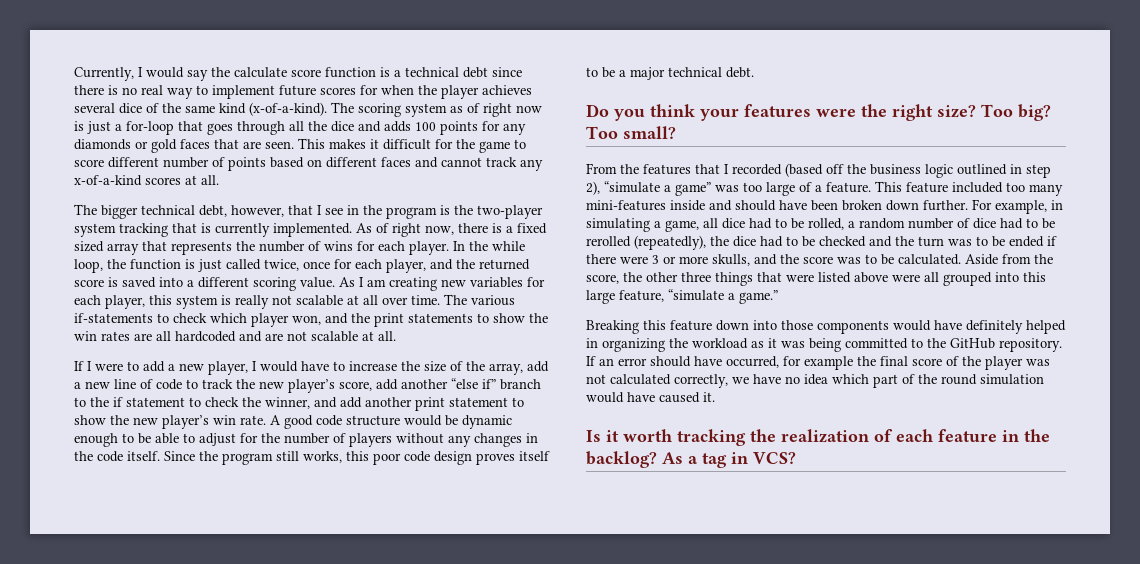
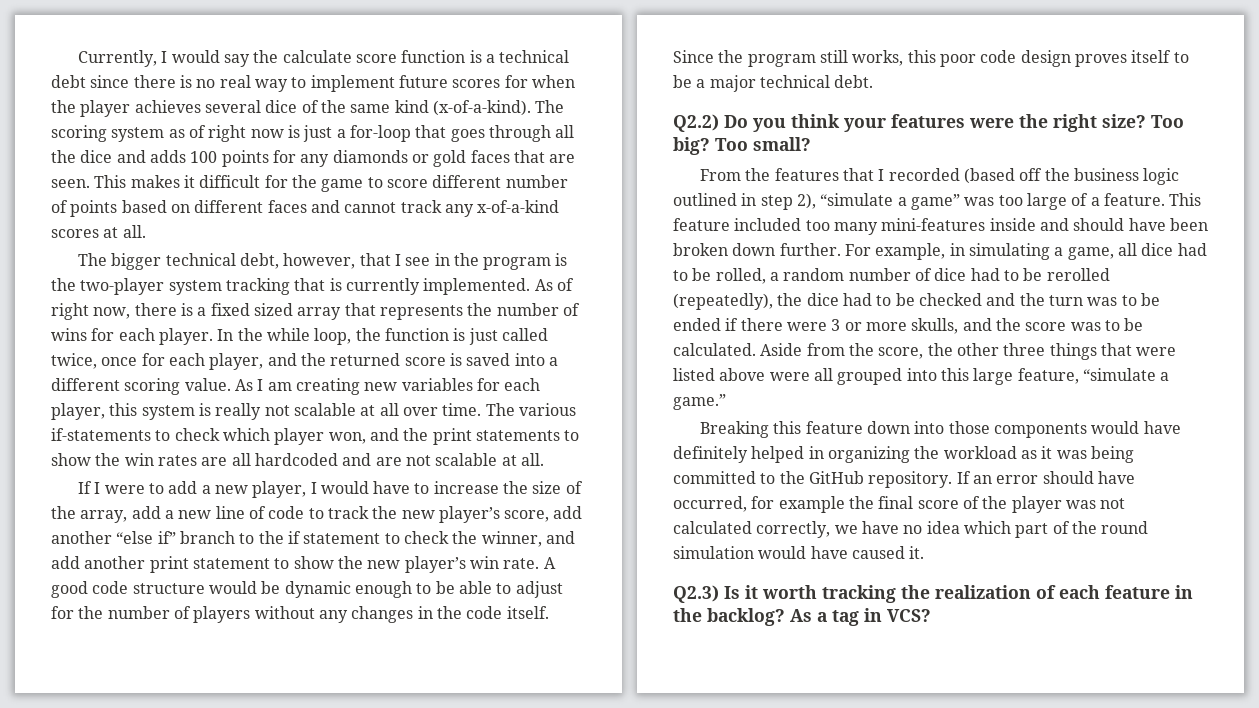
(754, 72) none -> [673,114,719,132] Q2.2)
(715, 397) none -> [673,585,719,603] Q2.3)

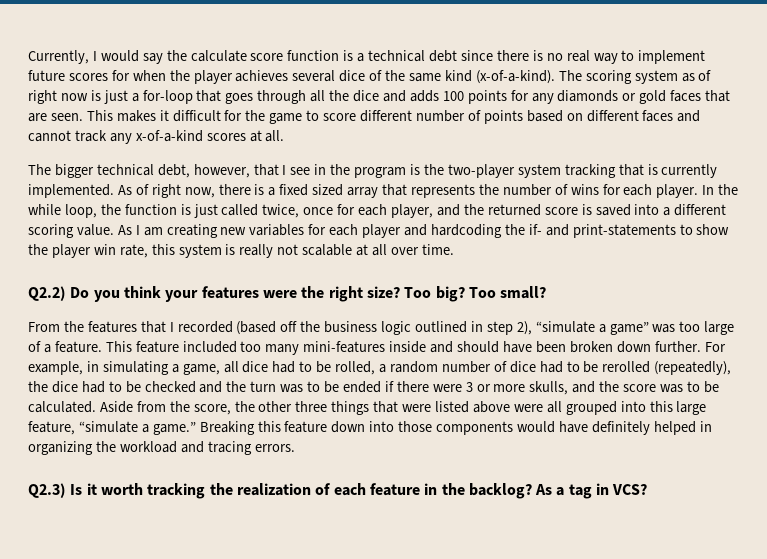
[51,403,105,420] player, -> [362,224,730,238] [28,244,148,258] player and hardcoding the if- and print-statements to show the player win rate,
[485,403,576,416] [51,428,580,445] [51,453,544,466] [77,481,583,498] [51,506,583,523] [51,531,575,547] [51,556,556,573] [51,581,563,598] [51,606,549,623] [673,50,1189,67] [673,75,874,92] The various if-statements to check which player won, and the print statements to show the win rates are all hardcoded and are not scalable at all. // If I were to add a new player, I would have to increase the size of the array, add a new line of code to track the new player’s score, add another “else if” branch to the if statement to check the winner, and add another print statement to show the new player’s win rate. A good code structure would be dynamic enough to be able to adjust for the number of players without any changes in the code itself. Since the program still works, this poor code design proves itself to be a major technical debt. -> (454, 249) none
(726, 402) // -> (196, 428) none
[1020,446,1134,463] [673,471,1135,488] [673,496,1126,513] [673,521,1149,538] [673,546,925,559] as it was being committed to the GitHub repository. If an error should have occurred, for example the final score of the player was not calculated correctly, we have no idea which part of the round simulation would have caused it. -> [180,441,295,455] and tracing errors.

